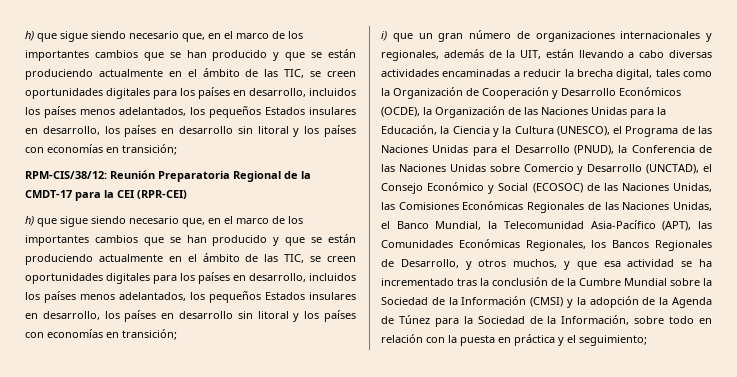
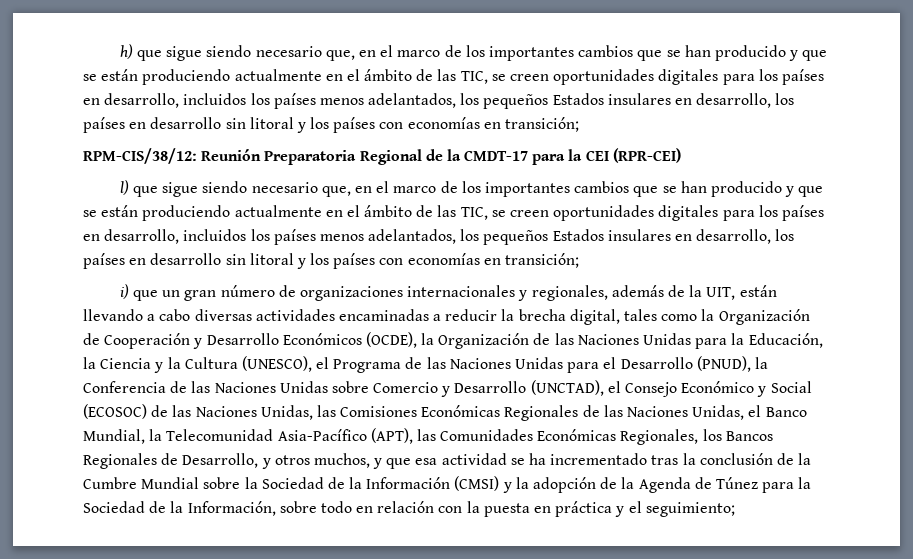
[25,216,34,226] h) -> [119,180,129,195] l)

